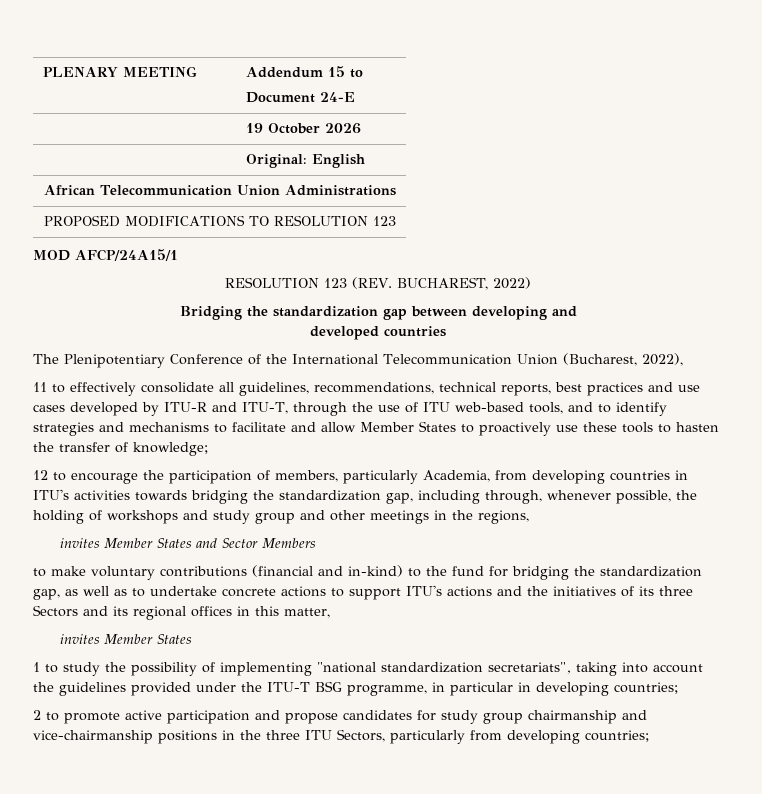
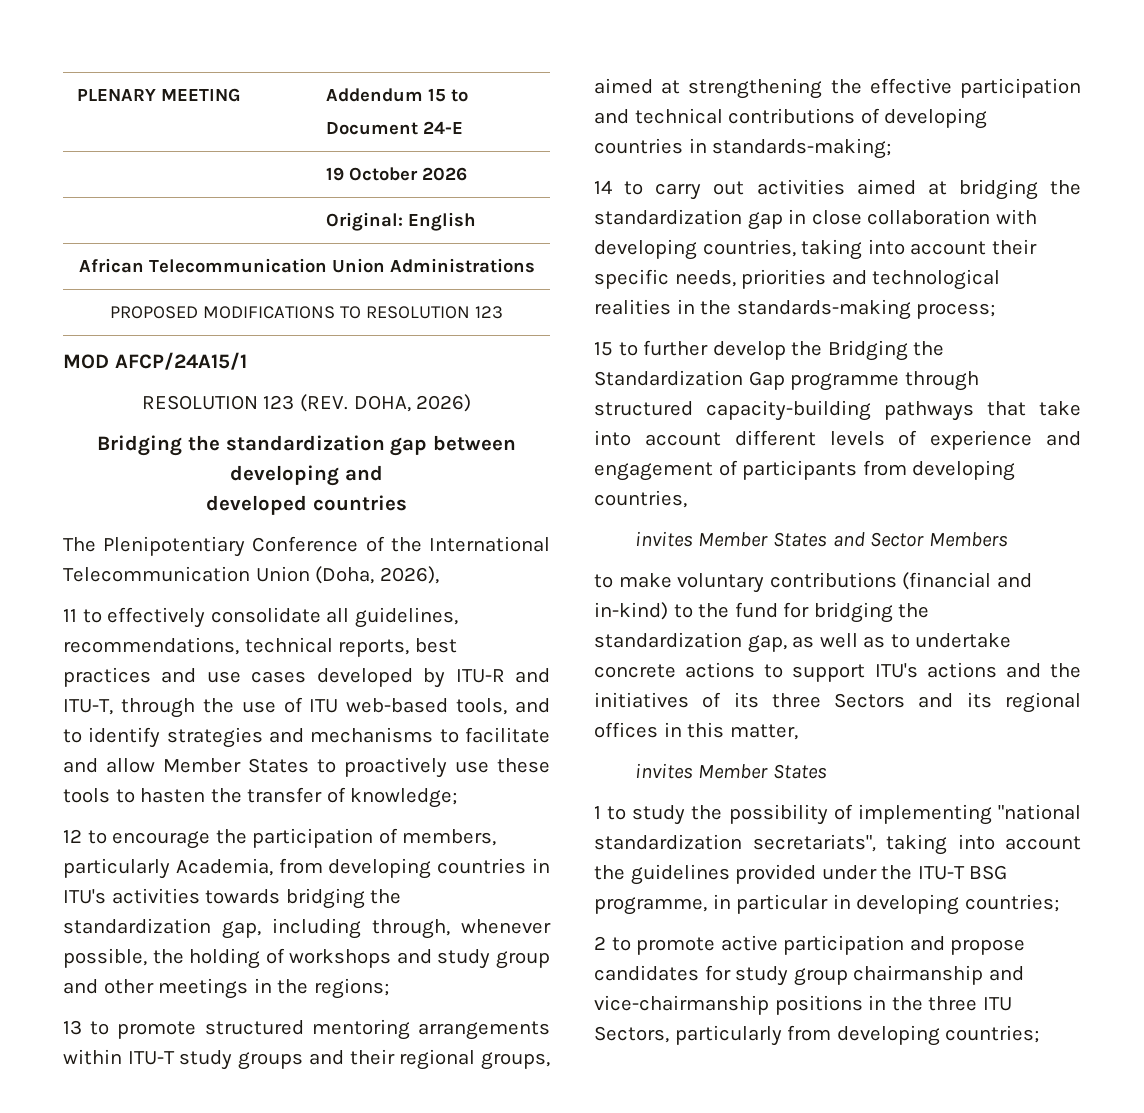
[396,277,532,290] BUCHAREST, 2022) -> [353,394,472,412] DOHA, 2026)
[562,353,683,366] (Bucharest, 2022), -> [315,566,439,584] (Doha, 2026),
[478,510,529,524] regions, -> [313,978,389,999] [63,1019,550,1040] [63,1049,550,1070] [594,78,1081,99] [594,108,988,129] [594,138,892,159] [594,179,1081,200] [594,209,1037,230] [594,239,1037,260] [594,269,1001,290] [594,299,996,320] [594,340,945,361] [594,370,979,391] [594,400,1081,421] [594,430,1081,450] [594,460,1016,481] [594,490,687,508] regions; // 13 to promote structured mentoring arrangements within ITU-T study groups and their regional groups, aimed at strengthening the effective participation and technical contributions of developing countries in standards-making; // 14 to carry out activities aimed at bridging the standardization gap in close collaboration with developing countries, taking into account their specific needs, priorities and technological realities in the standards-making process; // 15 to further develop the Bridging the Standardization Gap programme through structured capacity-building pathways that take into account different levels of experience and engagement of participants from developing countries,

